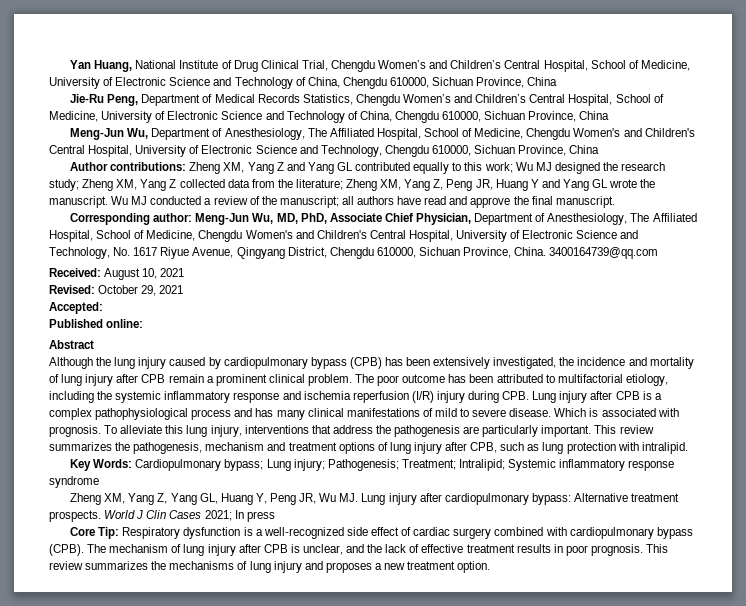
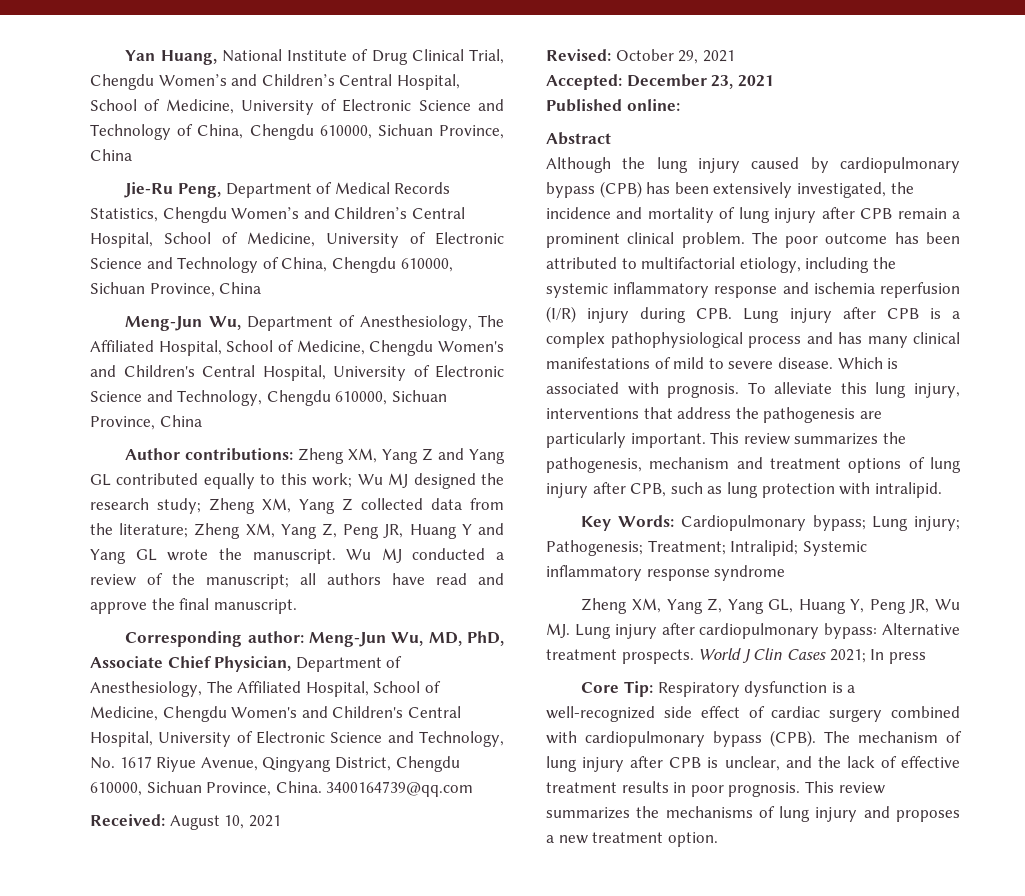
(103, 308) none -> [626,74,774,89] December 23, 2021

